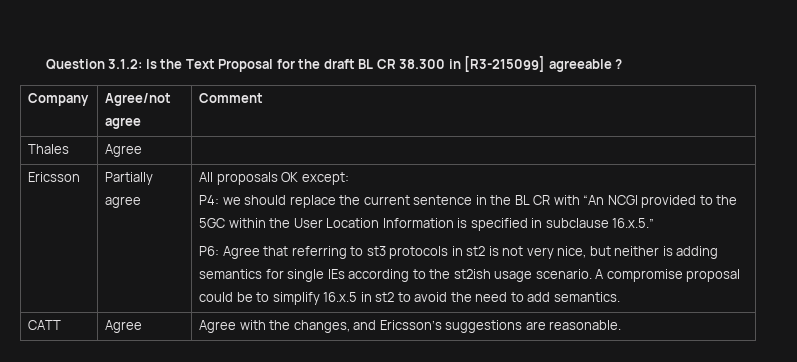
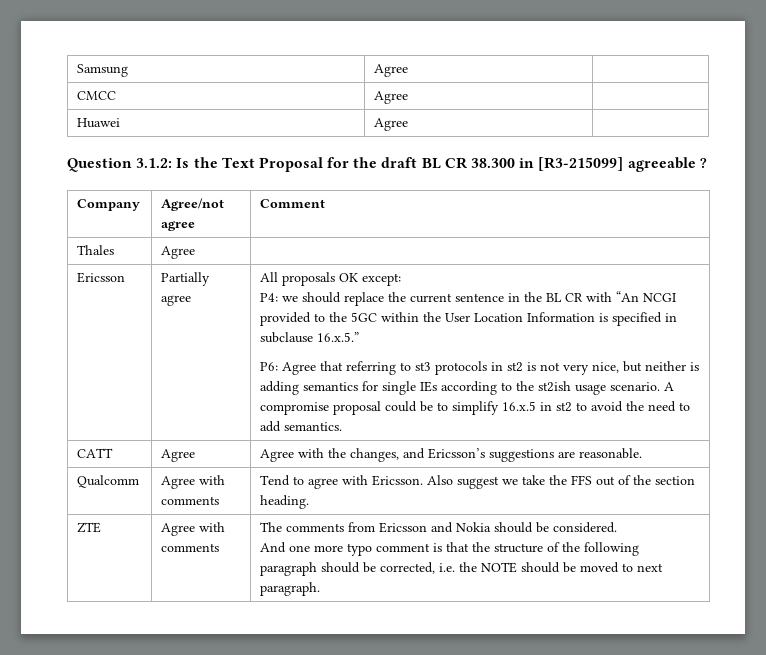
(45, 64) none -> [77,64,129,77] [374,64,409,77] [77,91,117,100] [374,91,409,104] [77,118,121,128] [374,118,409,131] Samsung | Agree | // CMCC | Agree | // Huawei | Agree | //
(622, 325) none -> [77,475,140,488] [161,475,226,489] [161,496,220,505] [260,475,696,489] [260,495,310,509] [77,522,102,533] [161,522,226,536] [161,543,220,552] [260,522,618,533] [260,542,640,556] [260,562,664,576] [260,582,321,596] // Qualcomm | Agree with comments | Tend to agree with Ericsson. Also suggest we take the FFS out of the section heading. // ZTE | Agree with comments | The comments from Ericsson and Nokia should be considered. // And one more typo comment is that the structure of the following paragraph should be corrected, i.e. the NOTE should be moved to next paragraph.

